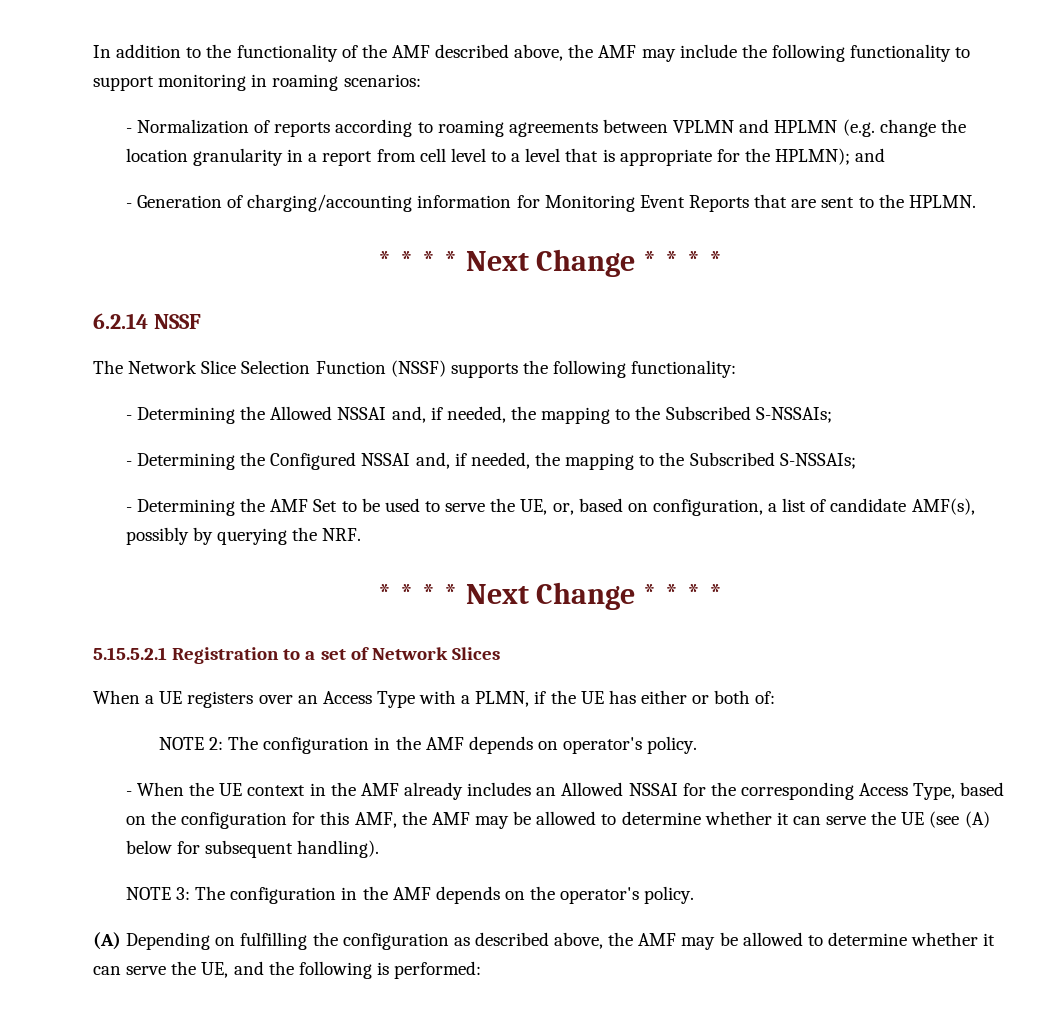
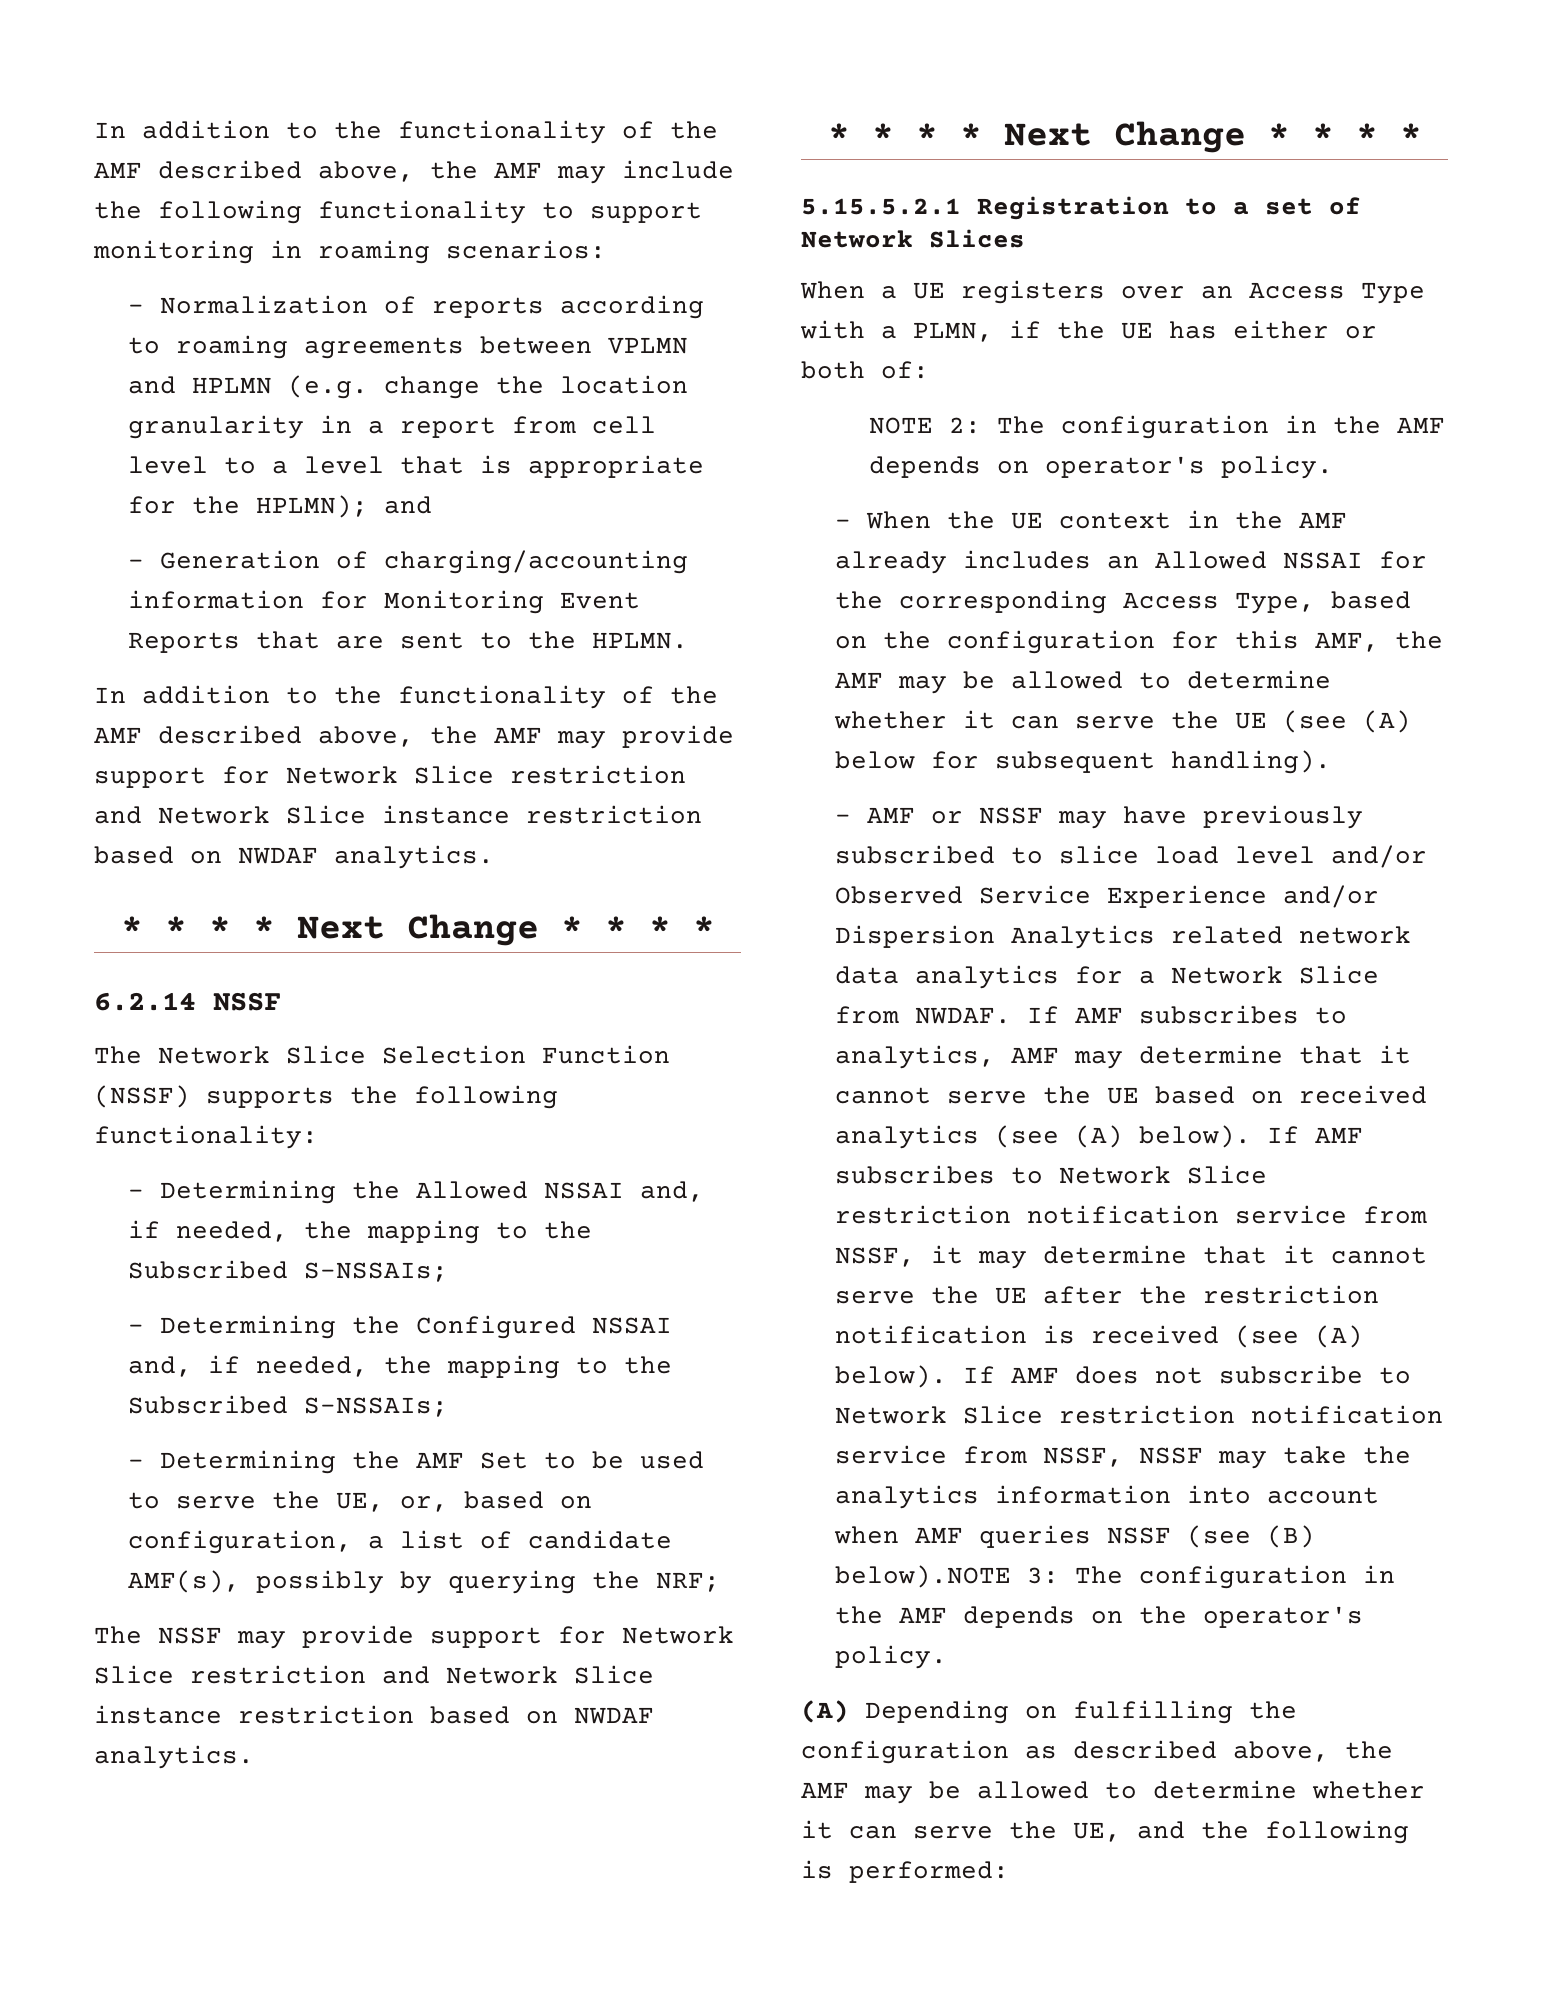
(976, 201) none -> [94,685,718,709] [94,725,734,749] [94,765,686,788] [94,805,702,824] [94,845,494,869] // In addition to the functionality of the AMF described above, the AMF may provide support for Network Slice restriction and Network Slice instance restriction based on NWDAF analytics.
[322,528,362,541] NRF. -> [655,1572,720,1592] [94,1625,734,1649] [94,1665,654,1684] [94,1705,654,1724] [94,1745,254,1769] NRF; // The NSSF may provide support for Network Slice restriction and Network Slice instance restriction based on NWDAF analytics.
[125,887,171,900] NOTE -> [834,805,1363,829] [834,845,1427,868] [834,885,1379,908] [834,925,1411,949] [834,965,1379,989] [834,1005,1347,1024] [834,1045,1411,1069] [834,1085,1427,1104] [834,1125,1363,1149] [834,1165,1267,1184] [834,1205,1427,1224] [834,1245,1427,1269] [834,1285,1379,1304] [834,1325,1363,1348] [834,1365,1411,1388] [834,1405,1443,1424] [834,1445,1411,1469] [834,1485,1379,1509] [833,1525,1315,1548] [834,1565,1011,1588] - AMF or NSSF may have previously subscribed to slice load level and/or Observed Service Experience and/or Dispersion Analytics related network data analytics for a Network Slice from NWDAF. If AMF subscribes to analytics, AMF may determine that it cannot serve the UE based on received analytics (see (A) below). If AMF subscribes to Network Slice restriction notification service from NSSF, it may determine that it cannot serve the UE after the restriction notification is received (see (A) below). If AMF does not subscribe to Network Slice restriction notification service from NSSF, NSSF may take the analytics information into account when AMF queries NSSF (see (B) below).NOTE

